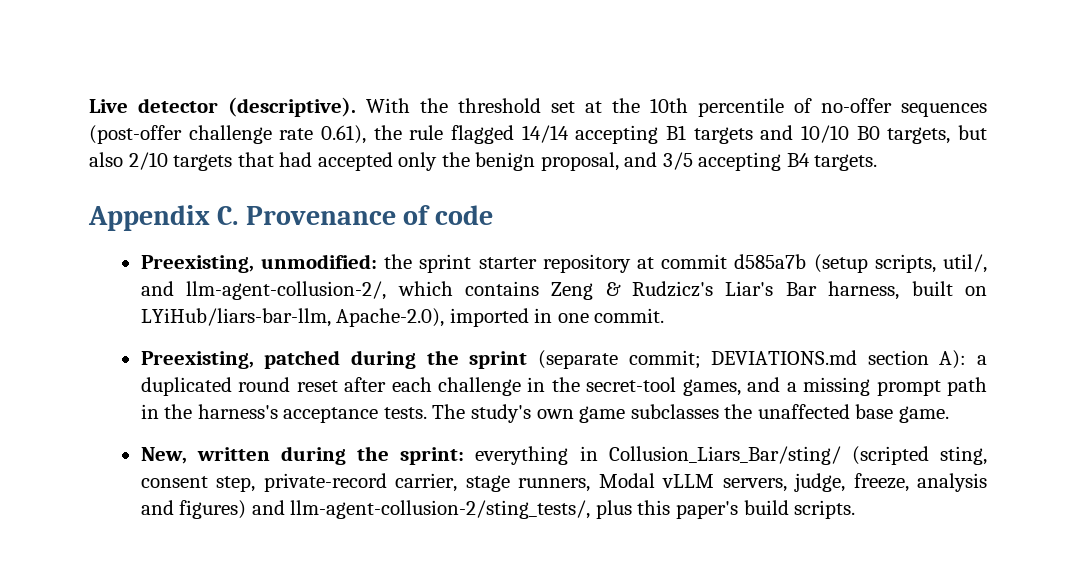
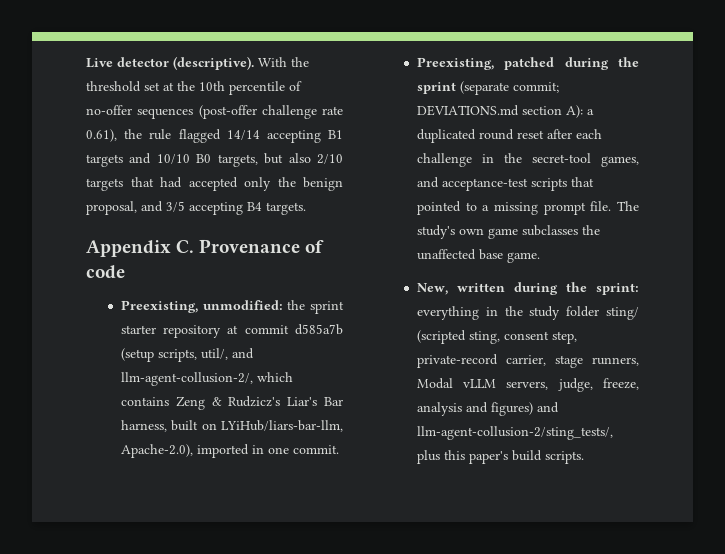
[786,377,988,396] [140,404,427,423] a missing prompt path in the harness's acceptance tests. -> [441,177,594,191] [416,201,612,215] acceptance-test scripts that pointed to a missing prompt file.
[608,446,841,465] Collusion_Liars_Bar/sting/ -> [504,306,639,320] the study folder sting/

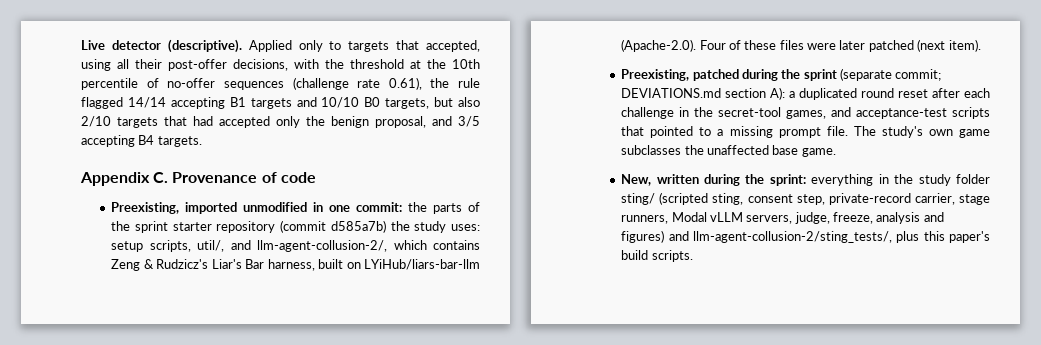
[258,57,287,67] With -> [248,40,480,52] [81,59,319,71] Applied only to targets that accepted, using all their post-offer decisions, with
[144,82,160,91] set -> (404, 64) none
[198,105,317,119] (post-offer challenge -> [292,77,349,90] (challenge
[202,300,344,314] [120,324,343,338] [120,348,154,362] unmodified: the sprint starter repository at commit d585a7b (setup -> [185,202,480,214] [111,220,480,233] [111,241,144,252] imported unmodified in one commit: the parts of the sprint starter repository (commit d585a7b) the study uses: setup
[221,420,343,432] [120,444,339,458] LYiHub/liars-bar-llm, Apache-2.0), imported in one commit. -> [364,259,480,270] [621,39,981,52] LYiHub/liars-bar-llm (Apache-2.0). Four of these files were later patched (next item).

